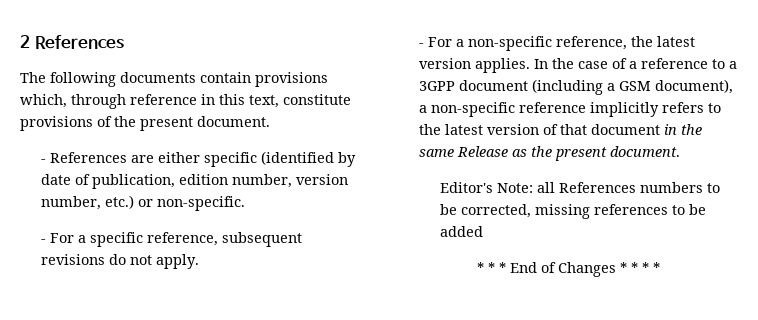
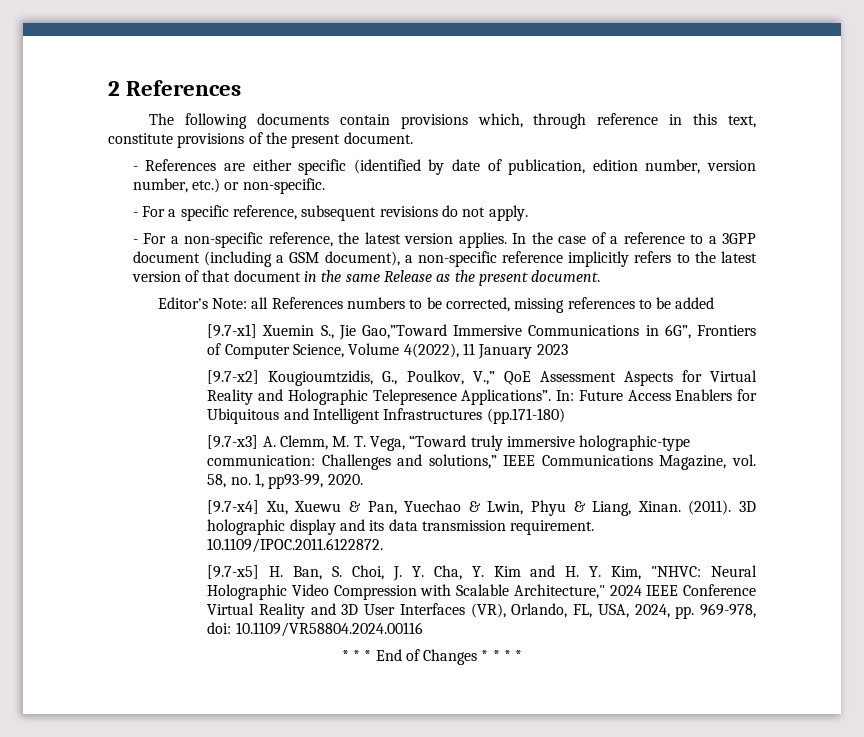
(484, 231) none -> [207,324,756,340] [207,343,568,359] [207,370,757,386] [207,389,757,405] [207,408,565,424] [207,435,691,451] [207,454,756,470] [207,473,363,489] [207,500,757,516] [207,519,595,535] [207,538,384,553] [207,565,757,581] [207,584,757,600] [207,603,757,619] [207,622,423,637] // [9.7-x1] Xuemin S., Jie Gao,”Toward Immersive Communications in 6G”, Frontiers of Computer Science, Volume 4(2022), 11 January 2023 // [9.7-x2] Kougioumtzidis, G., Poulkov, V.,” QoE Assessment Aspects for Virtual Reality and Holographic Telepresence Applications”. In: Future Access Enablers for Ubiquitous and Intelligent Infrastructures (pp.171-180) // [9.7-x3] A. Clemm, M. T. Vega, “Toward truly immersive holographic-type communication: Challenges and solutions,” IEEE Communications Magazine, vol. 58, no. 1, pp93-99, 2020. // [9.7-x4] Xu, Xuewu & Pan, Yuechao & Lwin, Phyu & Liang, Xinan. (2011). 3D holographic display and its data transmission requirement. 10.1109/IPOC.2011.6122872. // [9.7-x5] H. Ban, S. Choi, J. Y. Cha, Y. Kim and H. Y. Kim, "NHVC: Neural Holographic Video Compression with Scalable Architecture," 2024 IEEE Conference Virtual Reality and 3D User Interfaces (VR), Orlando, FL, USA, 2024, pp. 969-978, doi: 10.1109/VR58804.2024.00116

